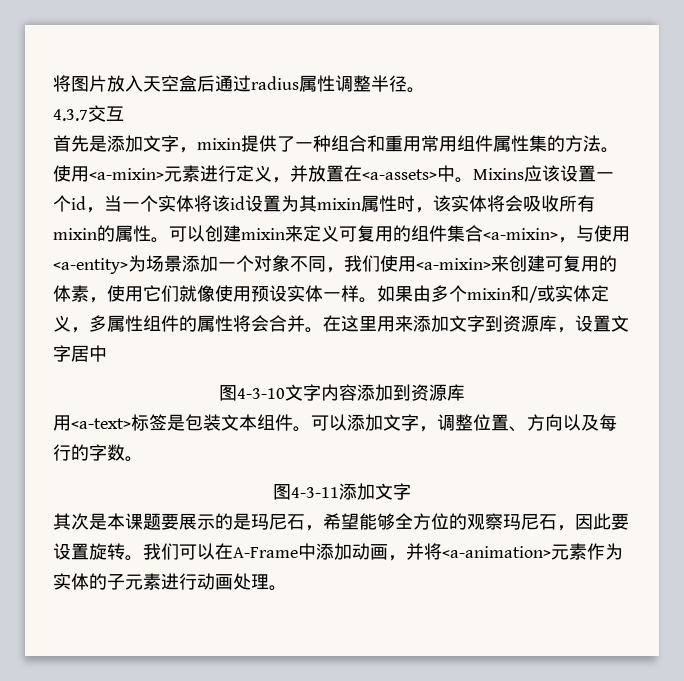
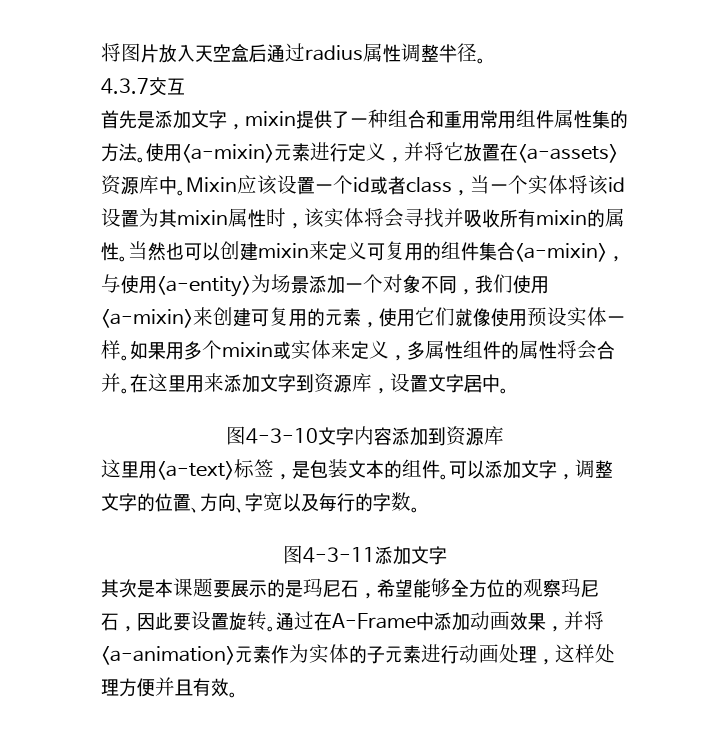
(308, 173) none -> [424,142,464,161] 将它
[437,165,524,183] 中。Mixins -> [101,175,237,196] 资源库中。Mixin
(86, 203) none -> [370,176,452,195] 或者class
(523, 203) none -> [404,208,464,228] 寻找并
(169, 240) none -> [128,241,184,261] 当然也
[53,285,71,302] 体 -> [325,309,343,326] 元
[413,285,431,302] 由 -> [166,342,184,360] 用
[511,285,591,303] 和/或实体 -> [273,340,351,360] 或实体来
(107, 353) none -> [500,388,509,394] 。
(465, 392) none -> [101,459,139,478] 这里
(167, 422) none -> [274,474,292,480] ，
(257, 422) none -> [384,460,402,479] 的
(473, 422) none -> [101,493,155,512] 文字的
(563, 422) none -> [236,492,283,513] 、字宽
[143,543,215,560] 我们可以 -> [276,611,314,630] 通过
(388, 552) none -> [509,612,546,631] 效果
(269, 582) none -> [536,644,615,665] [101,677,229,697] ，这样处理方便并且有效

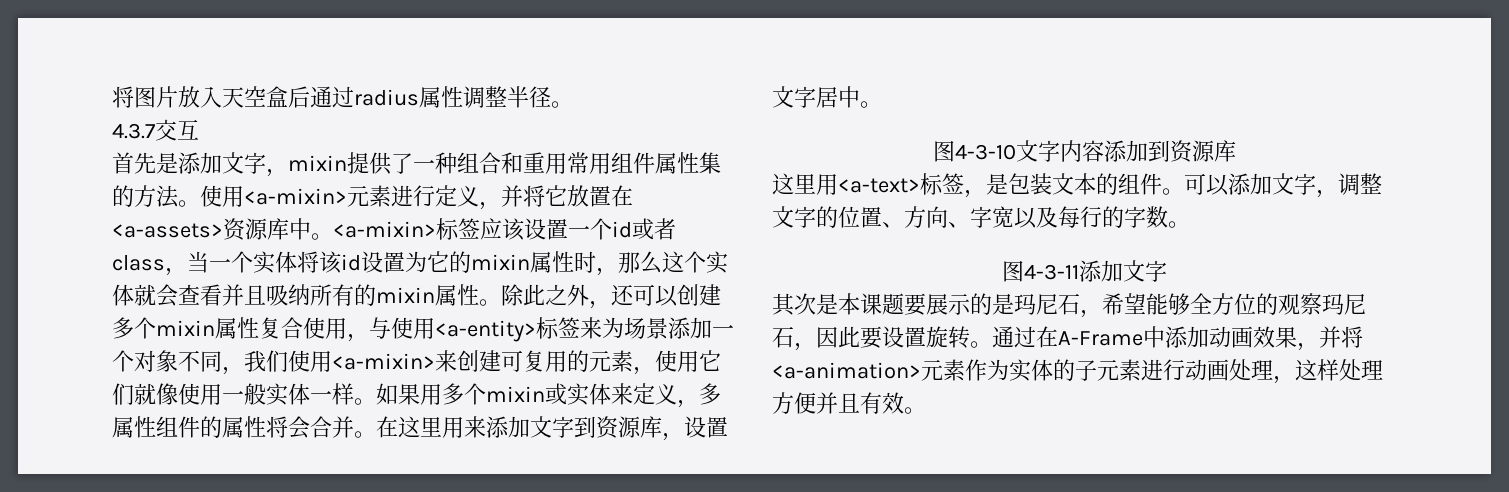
[186,177,237,192] Mixin -> [333,218,480,240] <a-mixin>标签
[159,209,177,228] 其 -> [427,251,471,273] 它的
[304,208,625,228] [101,241,607,262] 该实体将会寻找并吸收所有mixin的属性。当然也可以创建mixin来定义可复用的组件集合<a-mixin> -> [618,251,728,274] [112,284,721,309] [112,317,347,339] 那么这个实体就会查看并且吸纳所有的mixin属性。除此之外，还可以创建多个mixin属性复合使用
(251, 286) none -> [536,317,602,339] 标签来
[527,307,567,327] 预设 -> [222,383,266,405] 一般

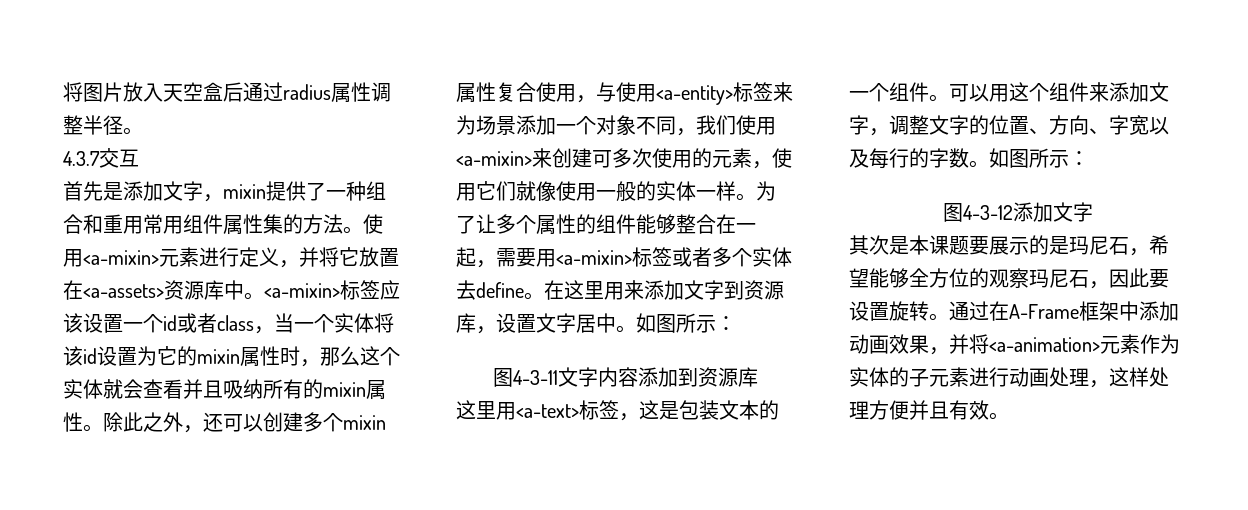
[523,350,545,372] 复 -> [612,148,672,168] 多次使
(266, 394) none -> [636,181,656,201] 的
[376,383,721,408] [112,416,354,439] 如果用多个mixin或实体来定义，多属性组件的属性将会合并 -> [756,181,776,201] [456,214,756,235] [456,247,792,268] [456,280,524,300] 为了让多个属性的组件能够整合在一起，需要用<a-mixin>标签或者多个实体去define
[933,140,1016,162] // 图4-3-10 -> [636,313,736,333] [492,368,558,387] 如图所示： // 图4-3-11
(986, 194) none -> [639,400,659,420] 这
(1118, 184) none -> [849,83,889,102] 一个
(1229, 185) none -> [989,82,1109,102] 用这个组件来
[1002,260,1079,282] // 图4-3-11 -> [989,148,1089,168] [943,203,1013,222] 如图所示： // 图4-3-12
(1143, 338) none -> [1079,301,1119,321] 框架

